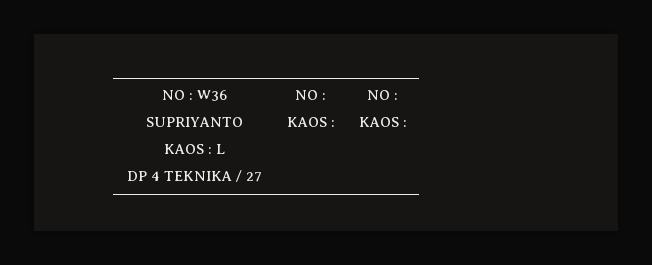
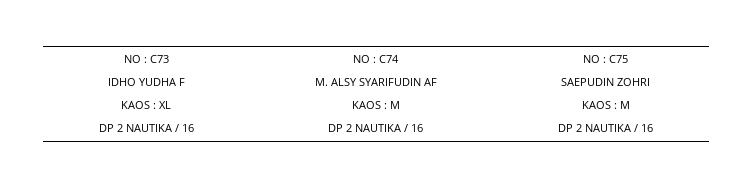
[161,90,227,101] [145,117,243,127] [163,144,225,154] [126,170,262,182] [295,90,326,100] [286,117,335,127] [367,90,398,100] [358,117,407,127] NO : W36 // SUPRIYANTO // KAOS : L // DP 4 TEKNIKA / 27 | NO : // KAOS : | NO : // KAOS : -> [123,55,169,63] [107,78,185,86] [121,101,171,109] [98,124,194,132] [353,55,399,63] [314,78,437,86] [351,101,400,109] [328,124,423,132] [583,55,628,63] [561,78,650,86] [581,101,630,109] [558,124,653,132] NO : C73 // IDHO YUDHA F // KAOS : XL // DP 2 NAUTIKA / 16 | NO : C74 // M. ALSY SYARIFUDIN AF // KAOS : M // DP 2 NAUTIKA / 16 | NO : C75 // SAEPUDIN ZOHRI // KAOS : M // DP 2 NAUTIKA / 16

